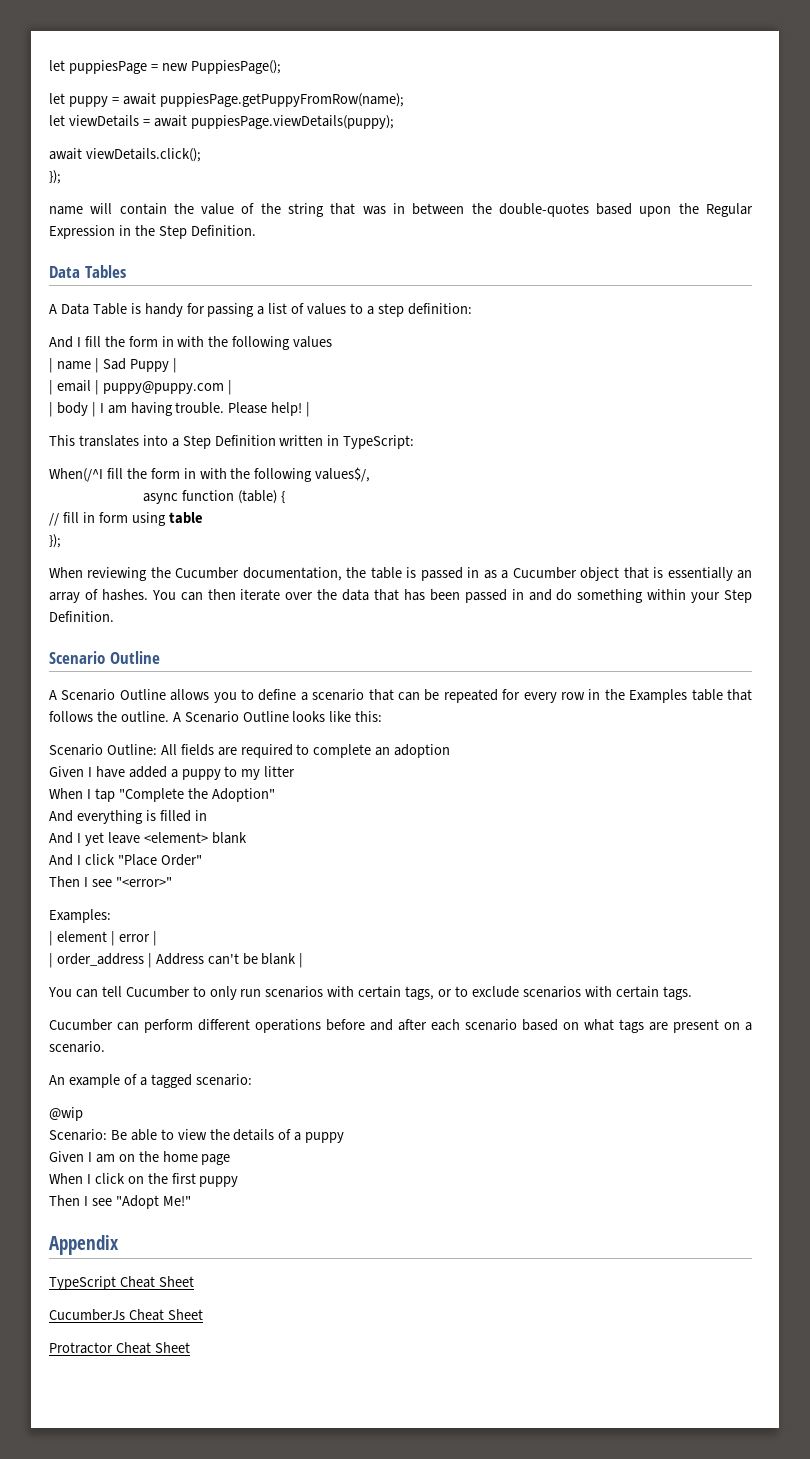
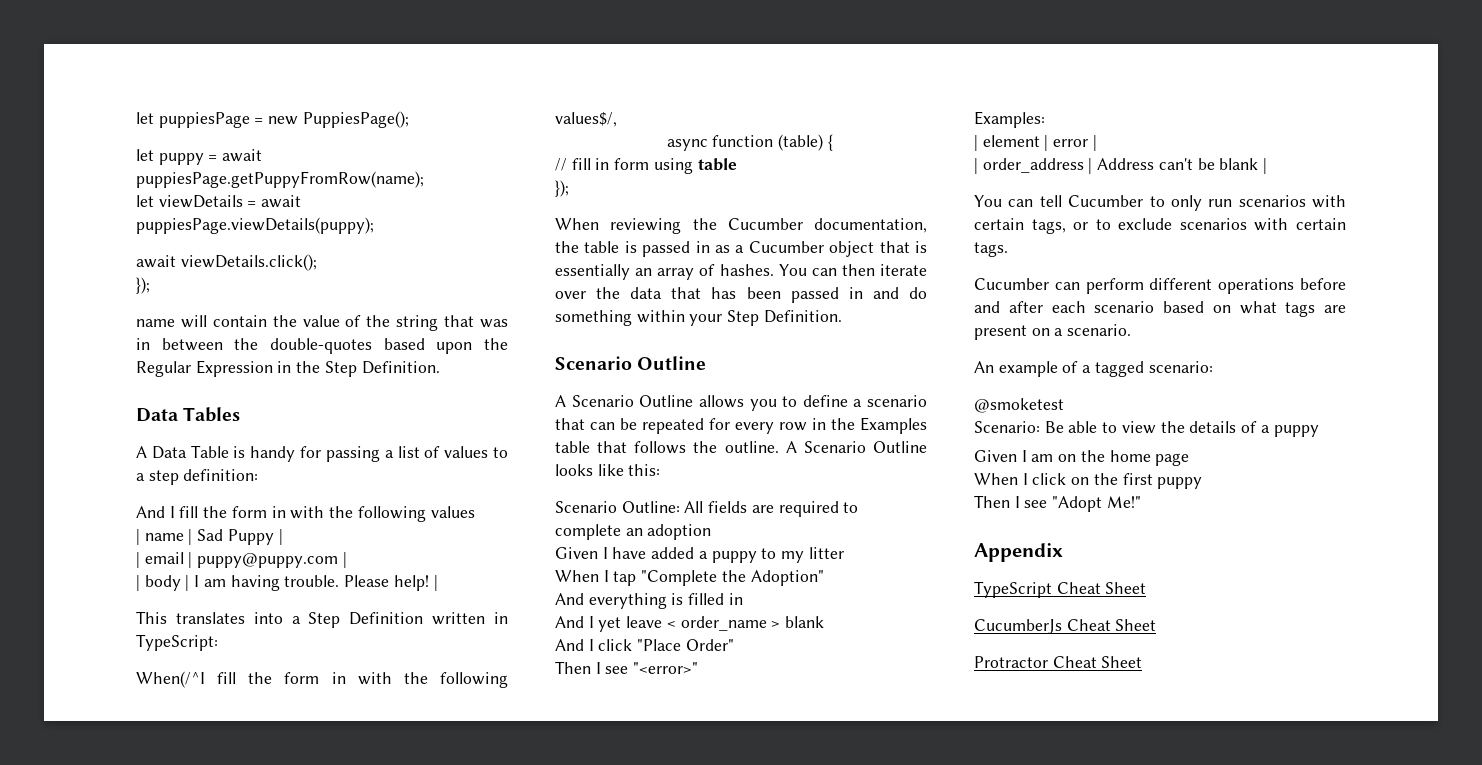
[143,832,208,843] <element> -> [666,616,781,631] < order_name >
[49,1107,83,1121] @wip -> [974,398,1064,413] @smoketest

